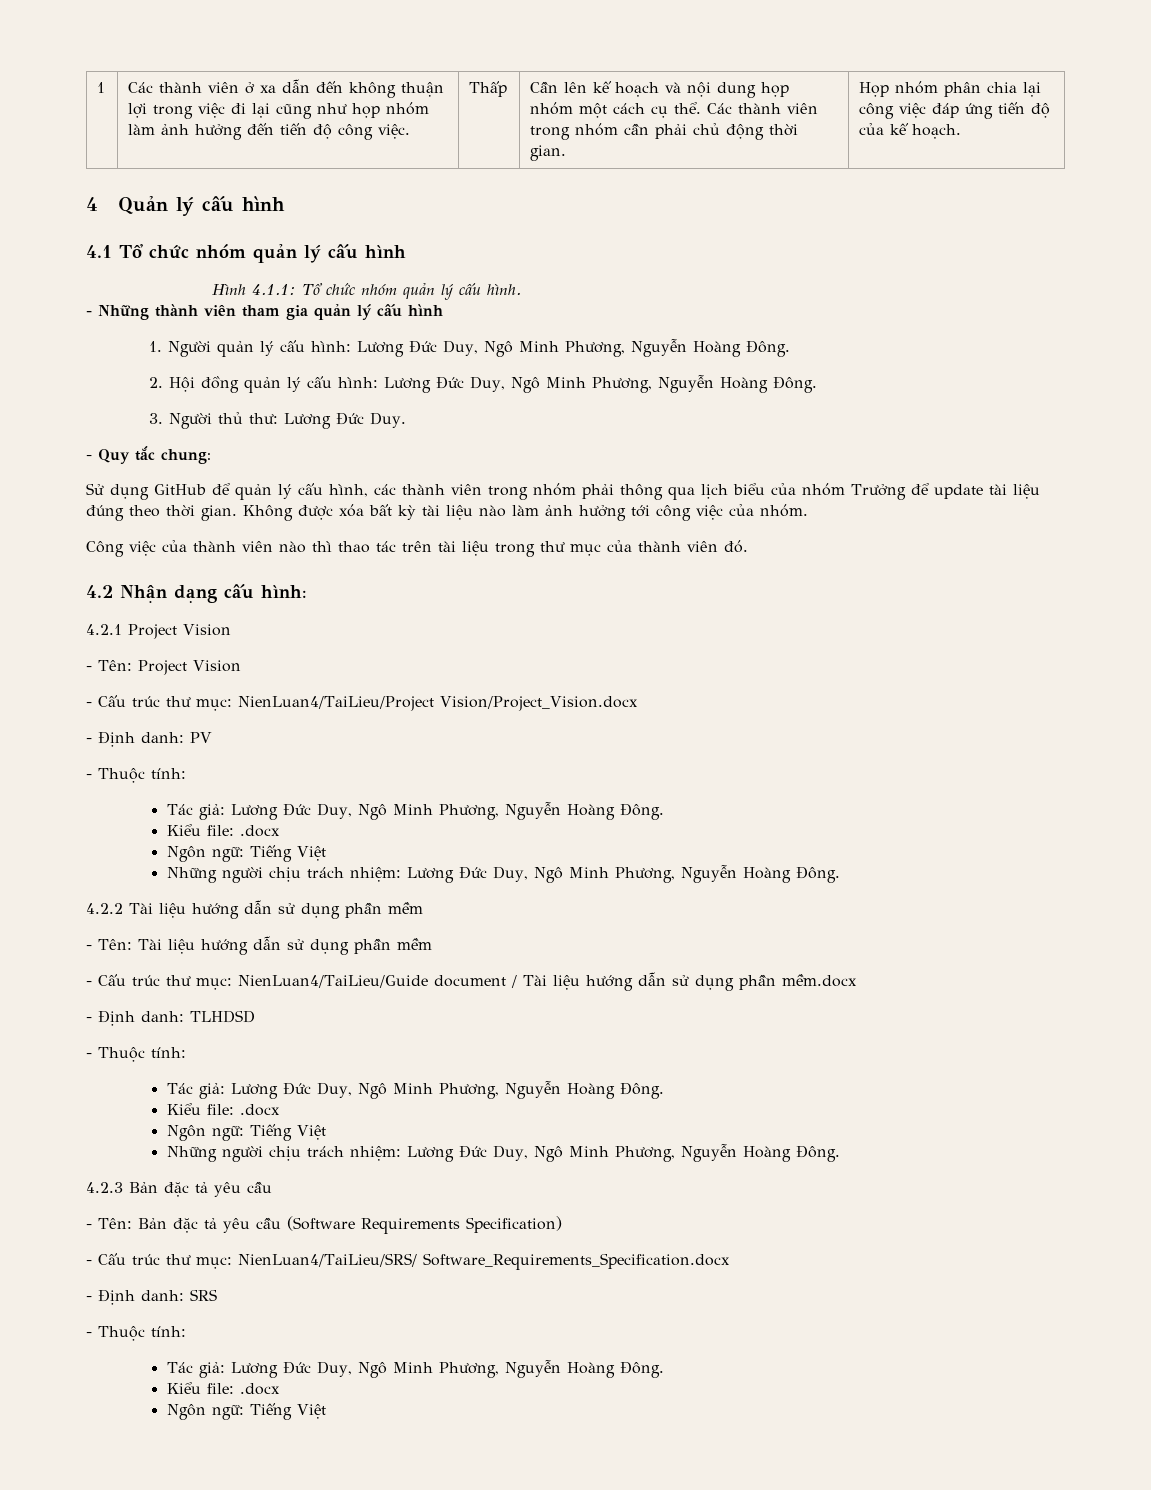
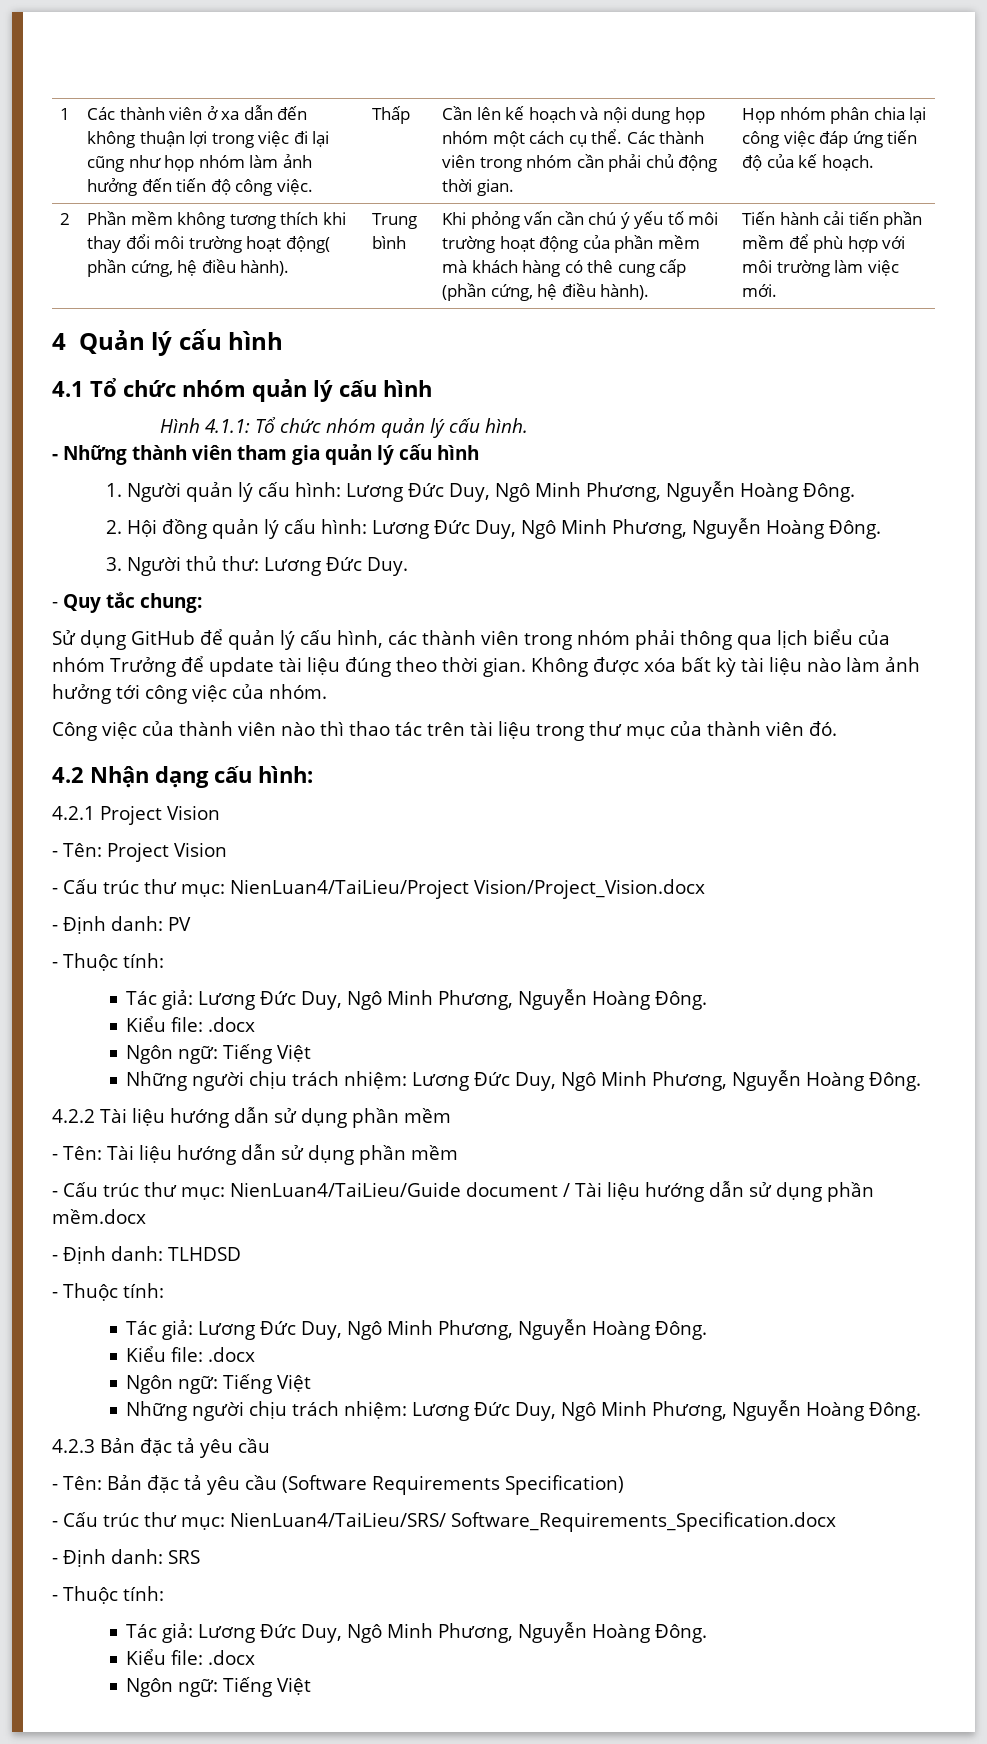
(962, 131) none -> [60,213,71,225] [87,211,346,229] [87,234,330,253] [87,259,290,277] [372,213,418,229] [372,236,407,249] [442,211,719,229] [442,235,700,253] [442,259,687,277] [442,283,650,301] [742,211,923,229] [742,234,906,253] [742,260,899,277] [742,284,778,297] // 2 | Phần mềm không tương thích khi thay đổi môi trường hoạt động( phần cứng, hệ điều hành). | Trung bình | Khi phỏng vấn cần chú ý yếu tố môi trường hoạt động của phần mềm mà khách hàng có thê cung cấp (phần cứng, hệ điều hành). | Tiến hành cải tiến phần mềm để phù hợp với môi trường làm việc mới.

